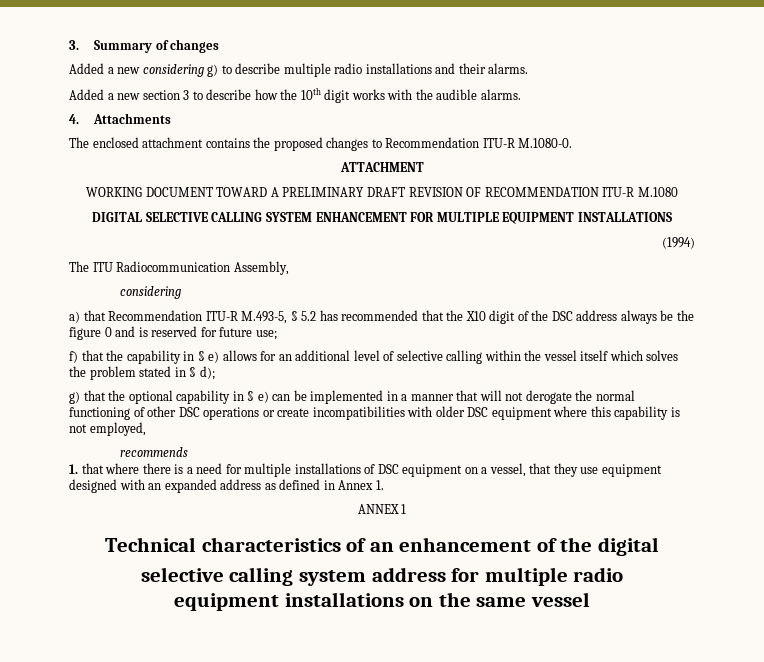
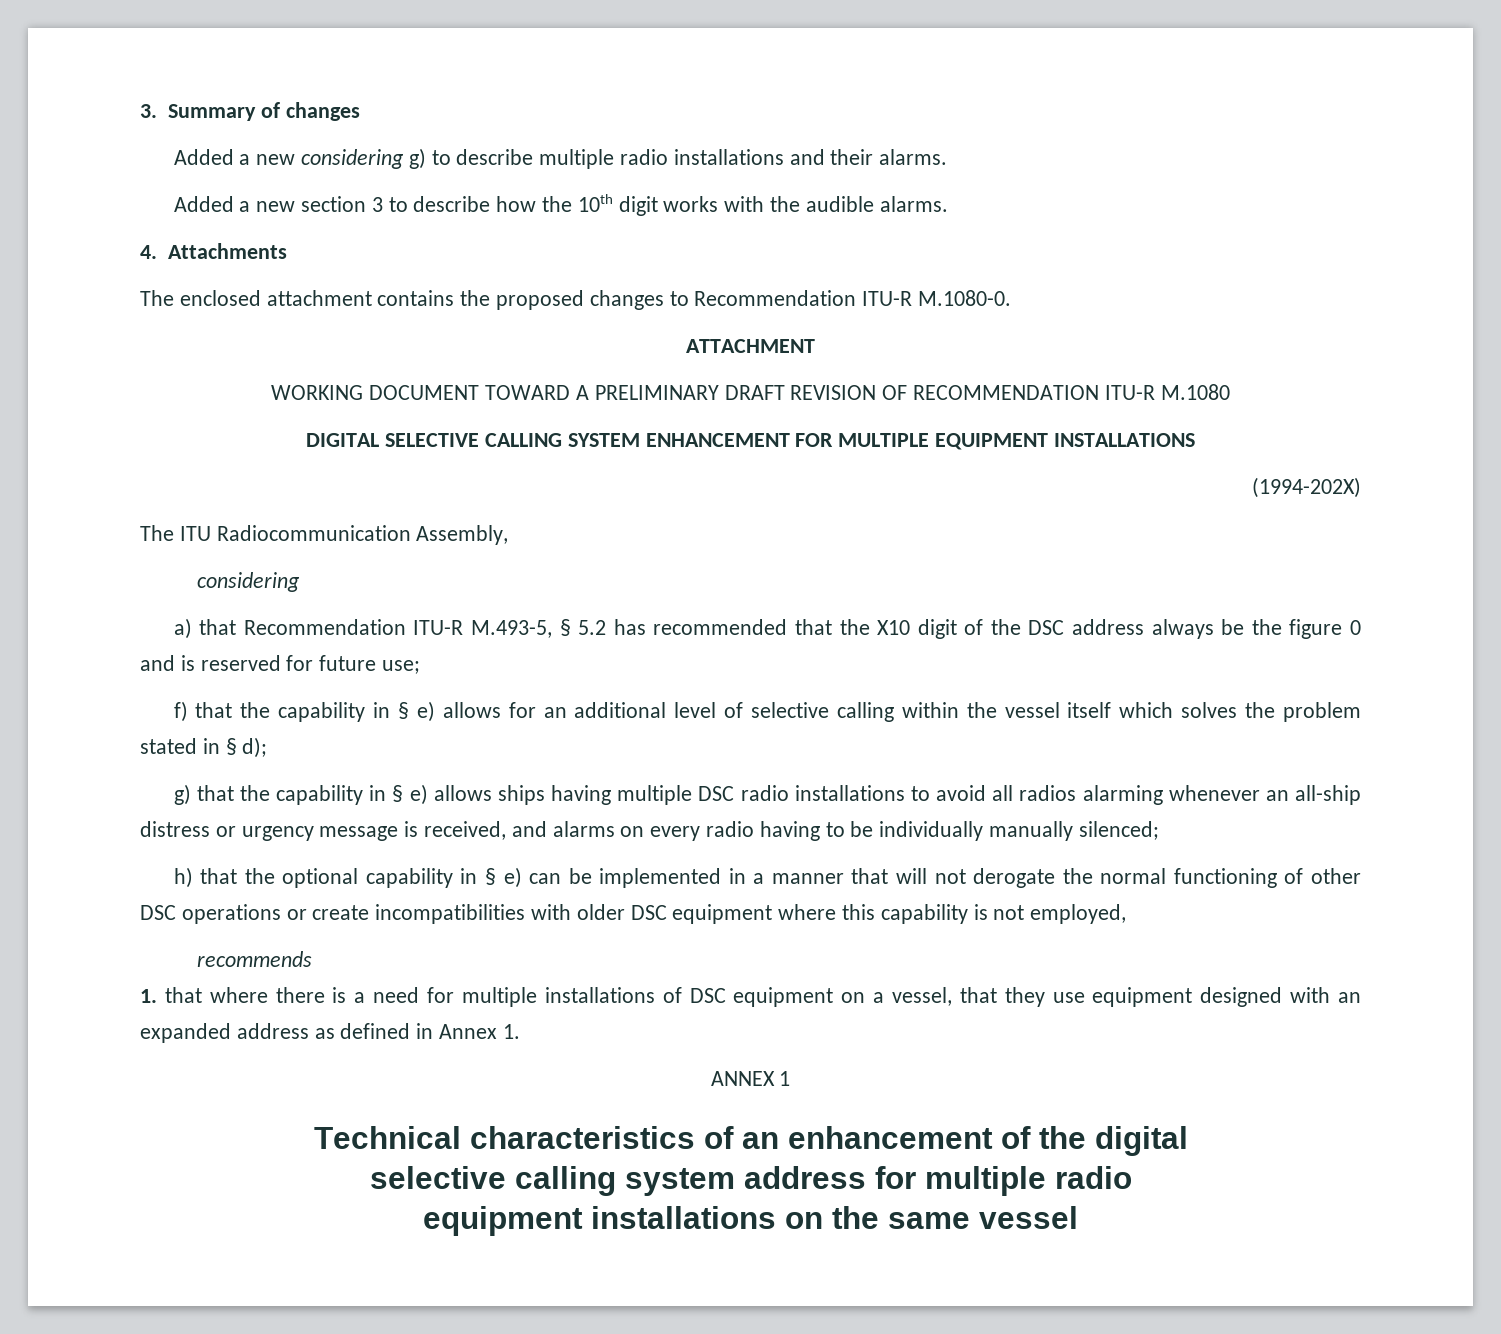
[662,237,695,249] (1994) -> [1252,477,1361,498] (1994-202X)
(126, 395) none -> [276,784,1361,805] [140,821,1159,841] [173,867,275,888] capability in § e) allows ships having multiple DSC radio installations to avoid all radios alarming whenever an all-ship distress or urgency message is received, and alarms on every radio having to be individually manually silenced; // h) that the

